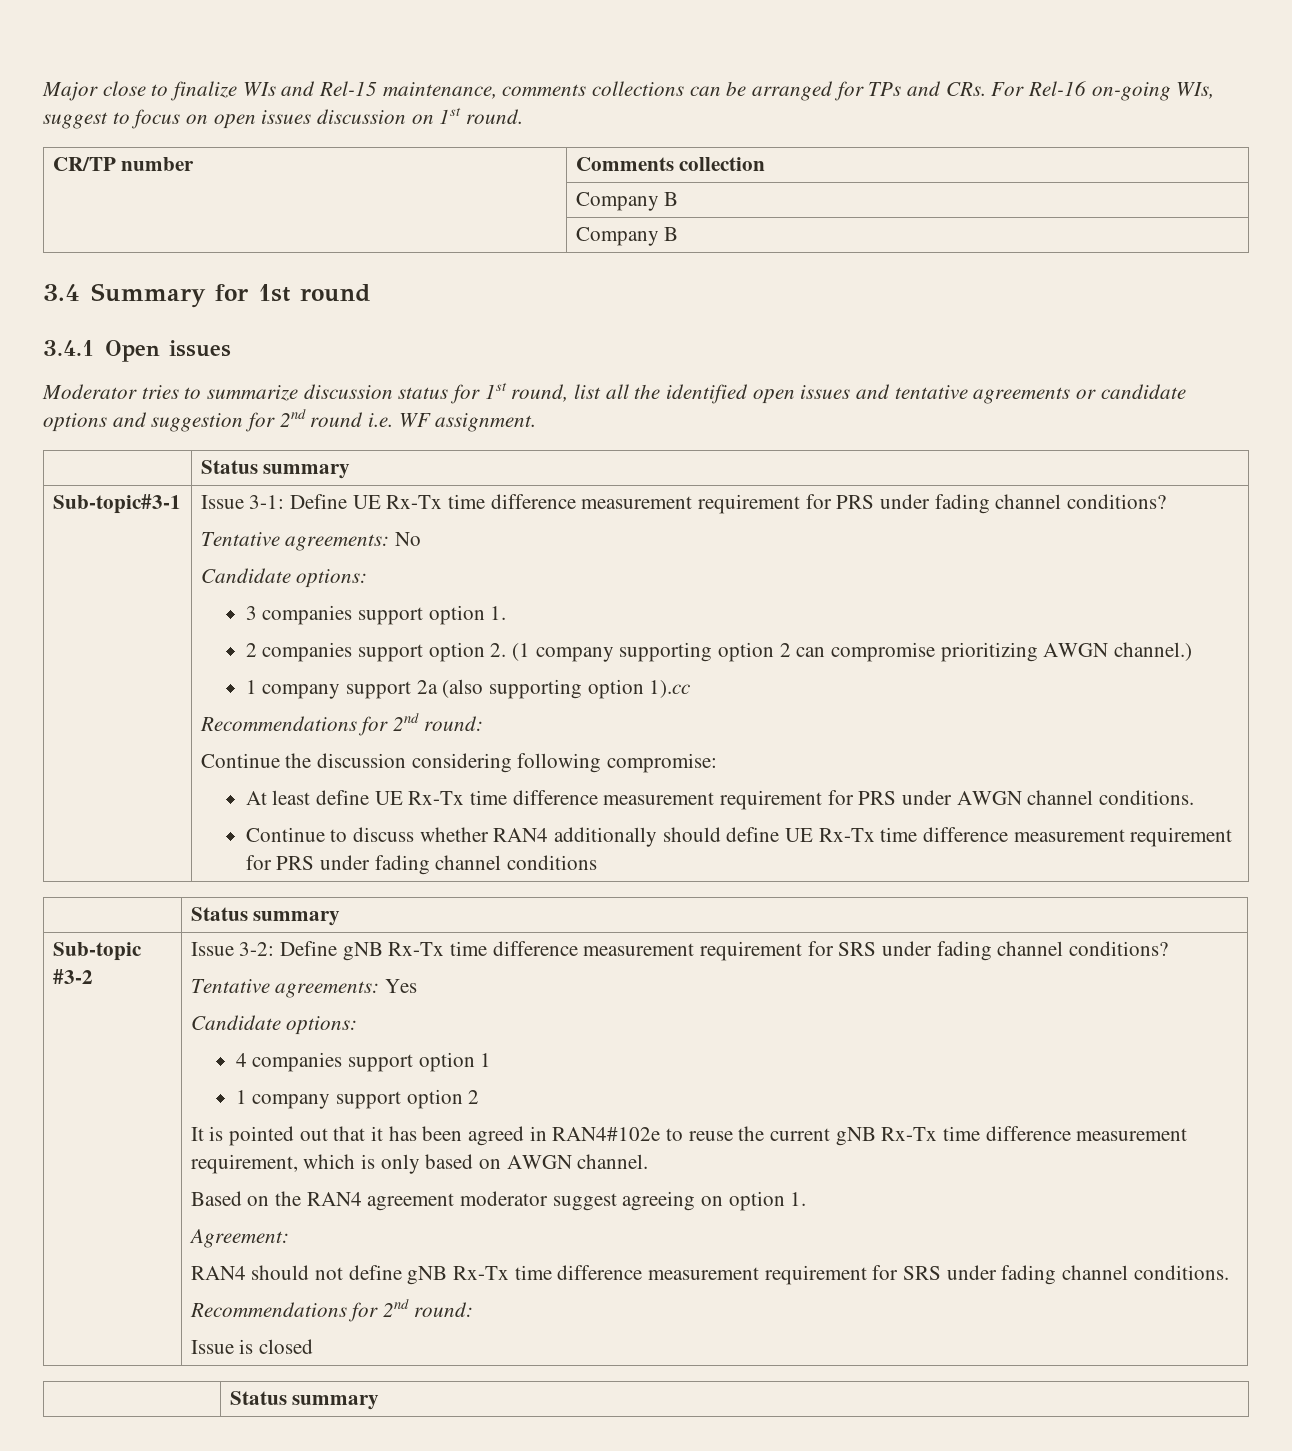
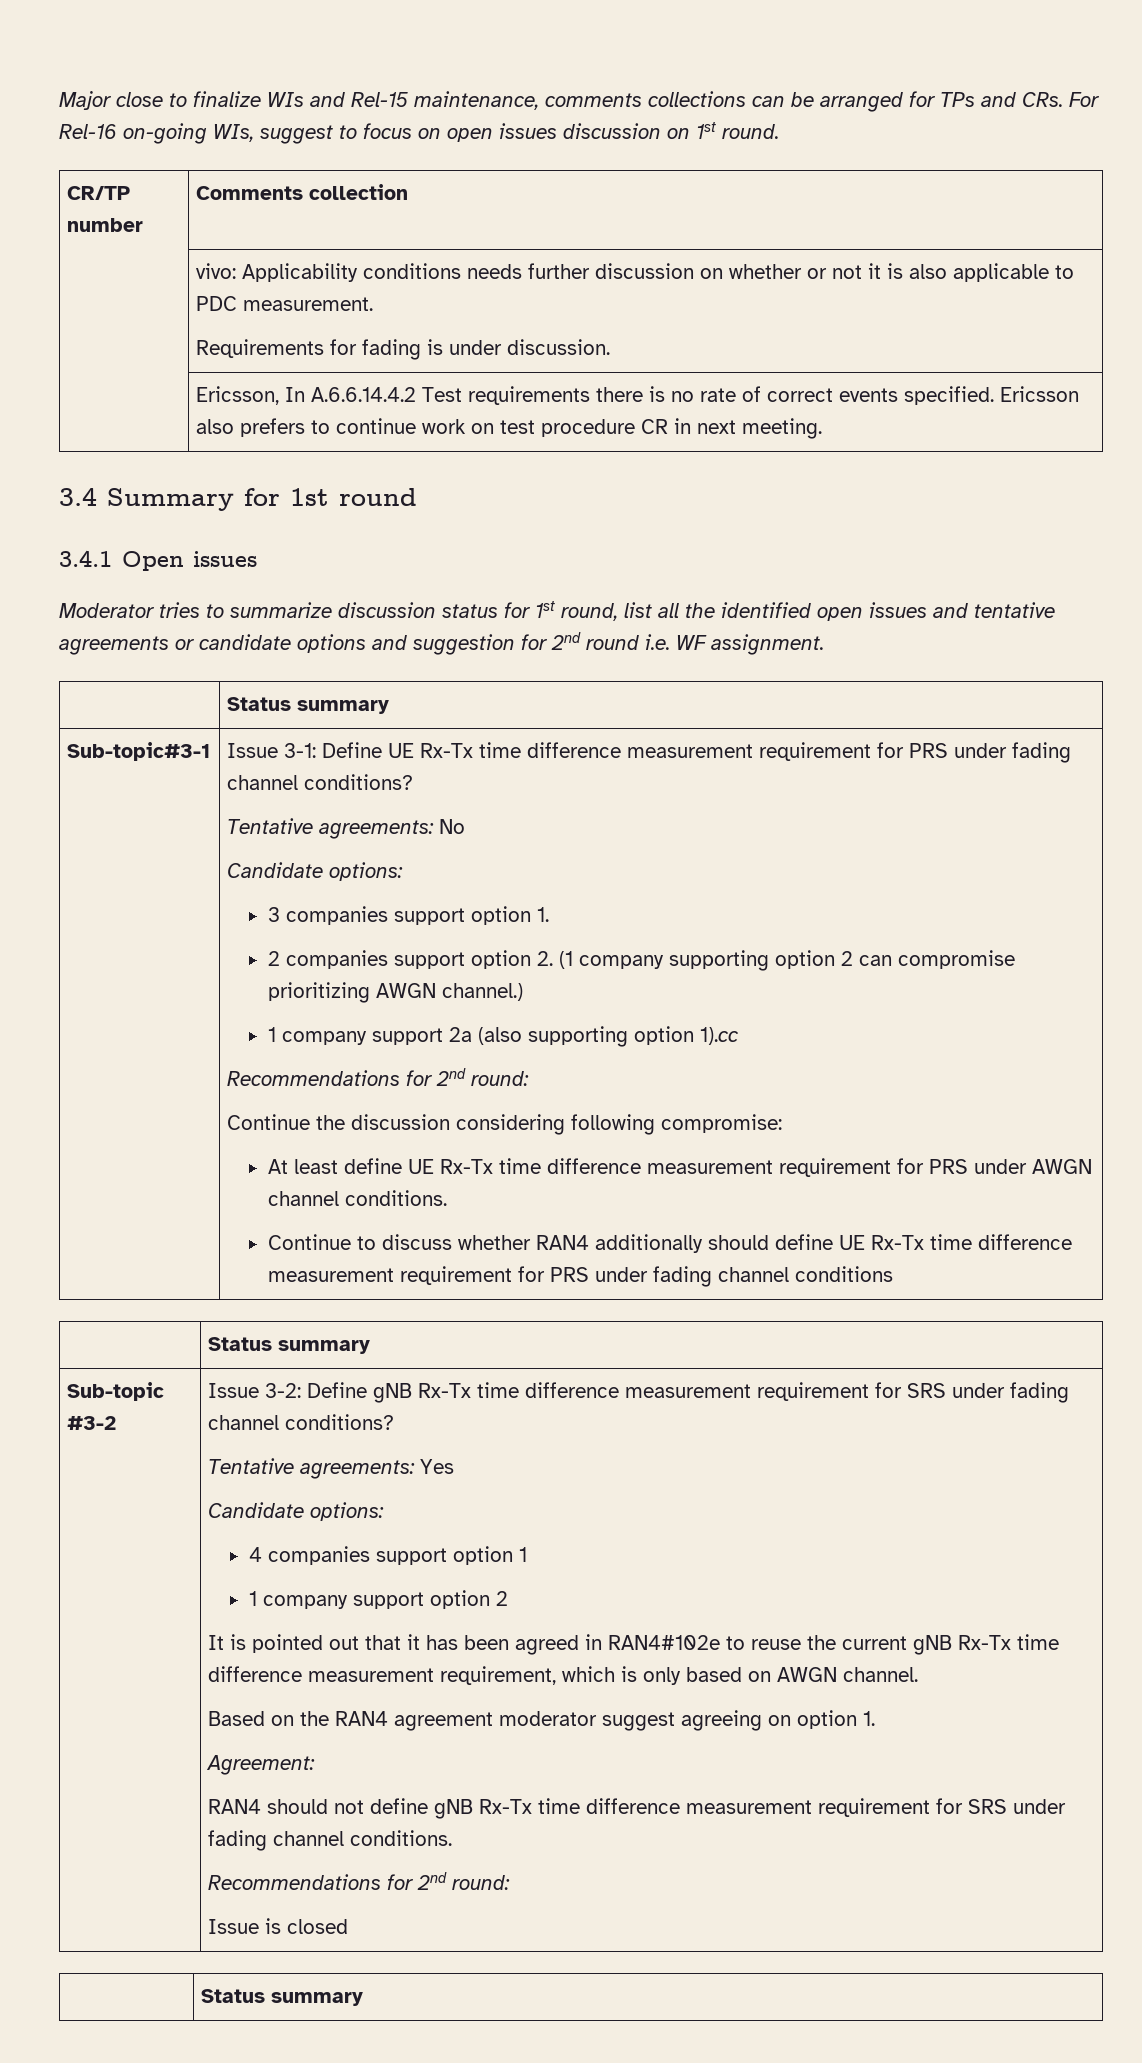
[575,192,679,211] [575,227,679,246] Company B // | Company B -> [196,263,1075,282] [196,296,374,311] [196,339,611,360] [196,386,1080,405] [196,418,823,439] vivo: Applicability conditions needs further discussion on whether or not it is also applicable to PDC measurement. // Requirements for fading is under discussion. // | Ericsson, In A.6.6.14.4.2 Test requirements there is no rate of correct events specified. Ericsson also prefers to continue work on test procedure CR in next meeting.

